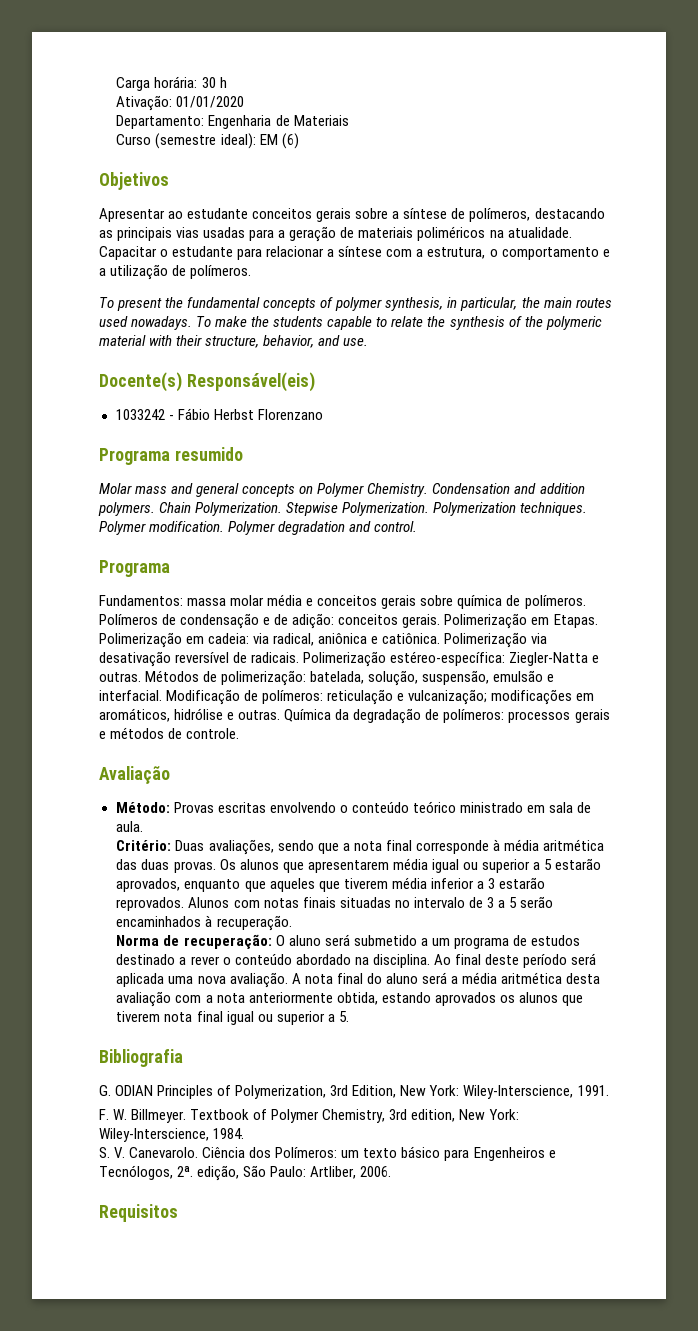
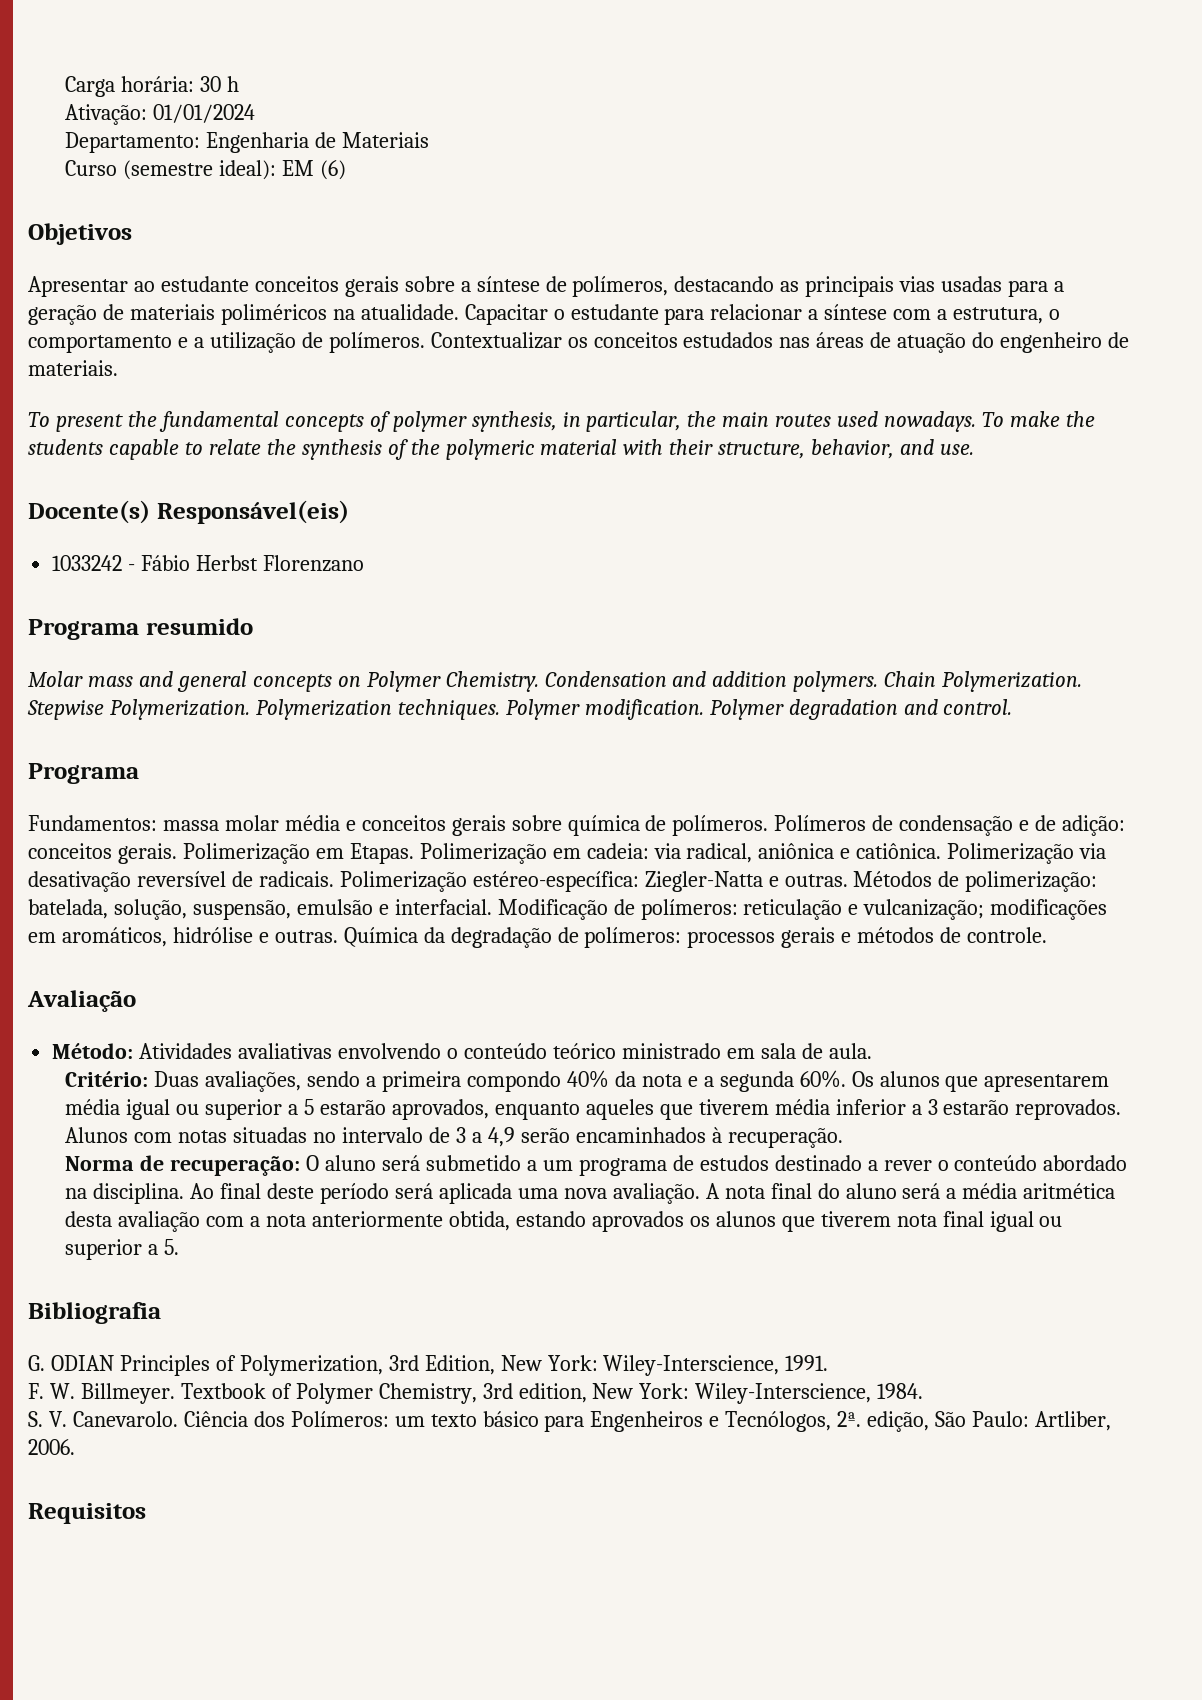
[176,96,245,108] 01/01/2020 -> [153,104,256,123] 01/01/2024
(252, 272) none -> [430,332,1130,353] [28,360,118,376] Contextualizar os conceitos estudados nas áreas de atuação do engenheiro de materiais.
[173,802,266,813] Provas escritas -> [139,1043,333,1059] Atividades avaliativas
[317,839,604,854] [116,859,216,873] que a nota final corresponde à média aritmética das duas provas. -> [366,1070,846,1092] a primeira compondo 40% da nota e a segunda 60%.
[244,881,266,892] que -> (580, 1111) none
[302,897,336,908] finais -> (228, 1136) none
[508,897,517,908] 5 -> [487,1127,515,1147] 4,9

